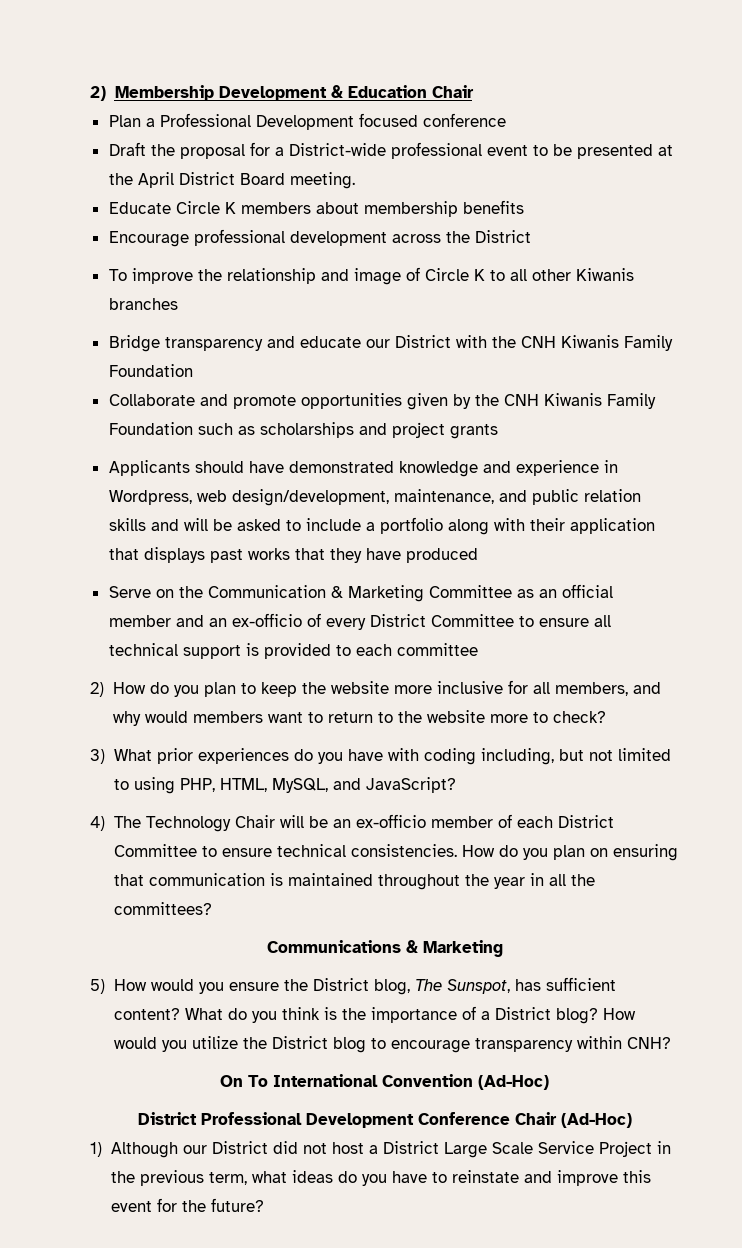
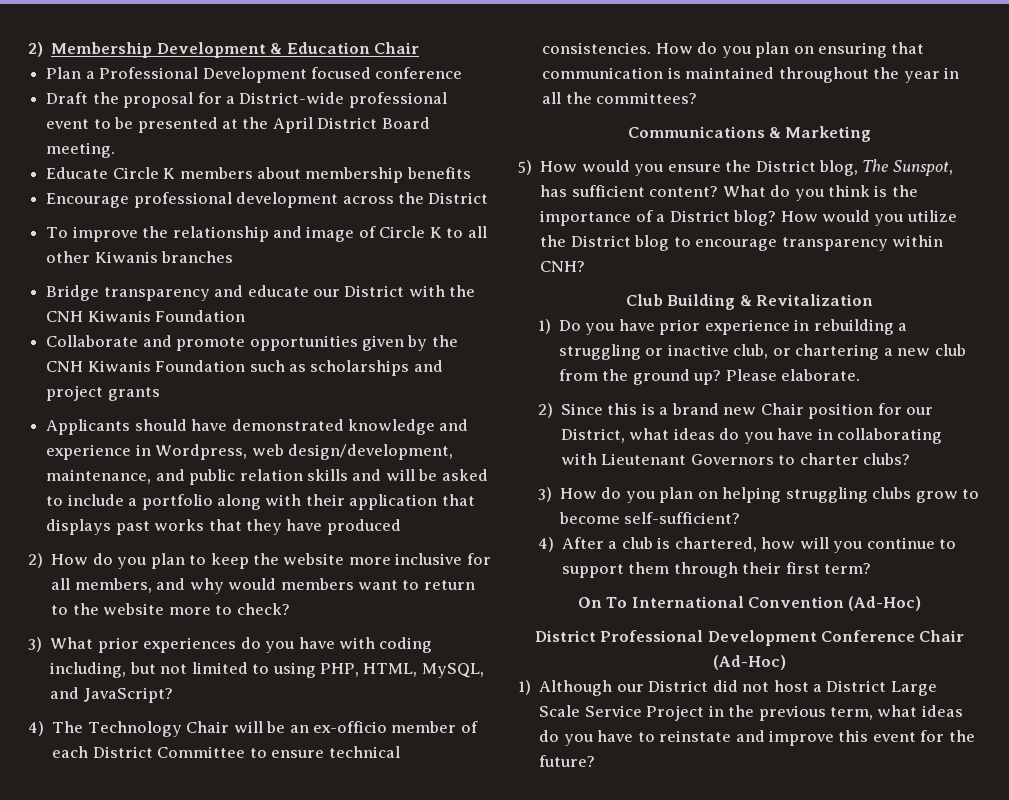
[623,335,673,351] Family -> (151, 316) none
[606,393,656,409] Family -> (151, 366) none
[108,584,613,602] [108,613,611,630] [108,643,478,659] // Serve on the Communication & Marketing Committee as an official member and an ex-officio of every District Committee to ensure all technical support is provided to each committee -> (401, 527) none
(671, 1043) none -> [625,294,874,310] [537,319,908,335] [558,344,966,360] [558,369,861,385] [537,403,934,419] [560,428,943,444] [560,453,911,465] [537,487,980,503] [558,512,741,524] [537,537,957,553] [561,562,872,578] // Club Building & Revitalization // 1) Do you have prior experience in rebuilding a struggling or inactive club, or chartering a new club from the ground up? Please elaborate. // 2) Since this is a brand new Chair position for our District, what ideas do you have in collaborating with Lieutenant Governors to charter clubs? // 3) How do you plan on helping struggling clubs grow to become self-sufficient? // 4) After a club is chartered, how will you continue to support them through their first term?

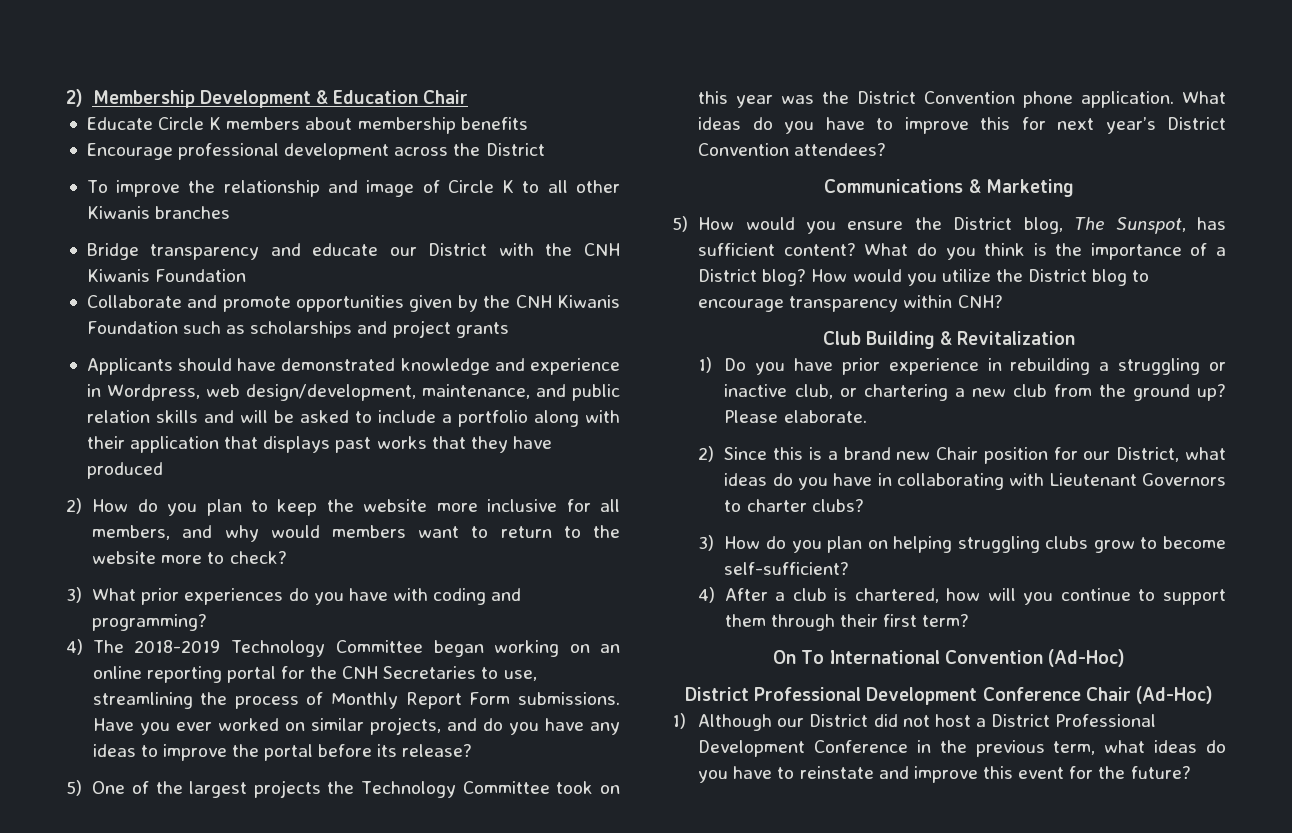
[46,67,463,83] [46,92,447,108] [46,117,430,133] [46,142,116,158] // Plan a Professional Development focused conference // Draft the proposal for a District-wide professional event to be presented at the April District Board meeting. -> (469, 97) none
[50,662,484,678] [50,687,173,703] [28,721,478,737] [52,746,400,758] [542,42,925,58] [542,67,959,83] [542,92,698,104] including, but not limited to using PHP, HTML, MySQL, and JavaScript? // 4) The Technology Chair will be an ex-officio member of each District Committee to ensure technical consistencies. How do you plan on ensuring that communication is maintained throughout the year in all the committees? -> [491,588,522,601] [92,614,208,631] [66,639,621,657] [92,666,537,683] [92,692,621,709] [92,717,620,735] [92,744,473,761] [66,780,620,798] [698,91,1226,108] [698,117,1226,134] [698,143,887,156] and programming? // 4) The 2018-2019 Technology Committee began working on an online reporting portal for the CNH Secretaries to use, streamlining the process of Monthly Report Form submissions. Have you ever worked on similar projects, and do you have any ideas to improve the portal before its release? // 5) One of the largest projects the Technology Committee took on this year was the District Convention phone application. What ideas do you have to improve this for next year’s District Convention attendees?
[890,681,937,696] [539,705,705,721] Large Scale Service Project -> [1055,714,1157,727] [698,740,909,757] Professional Development Conference

